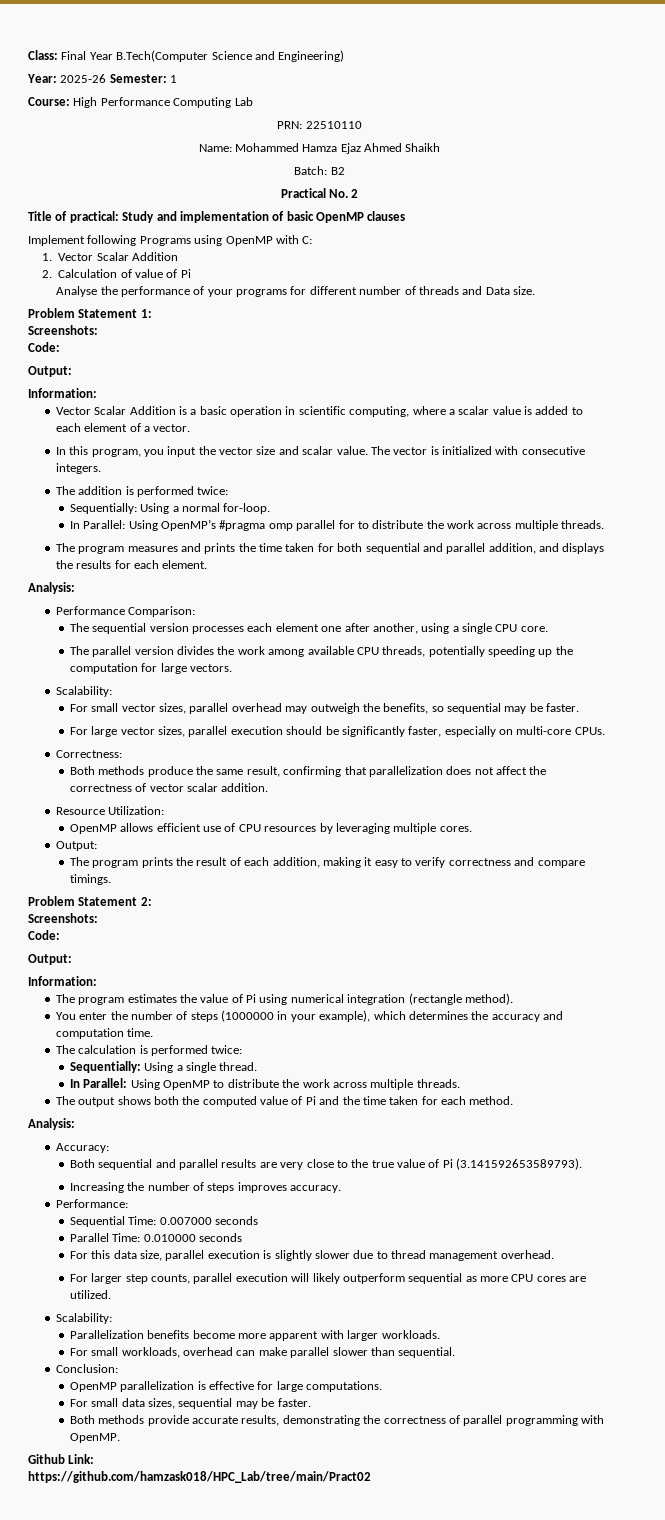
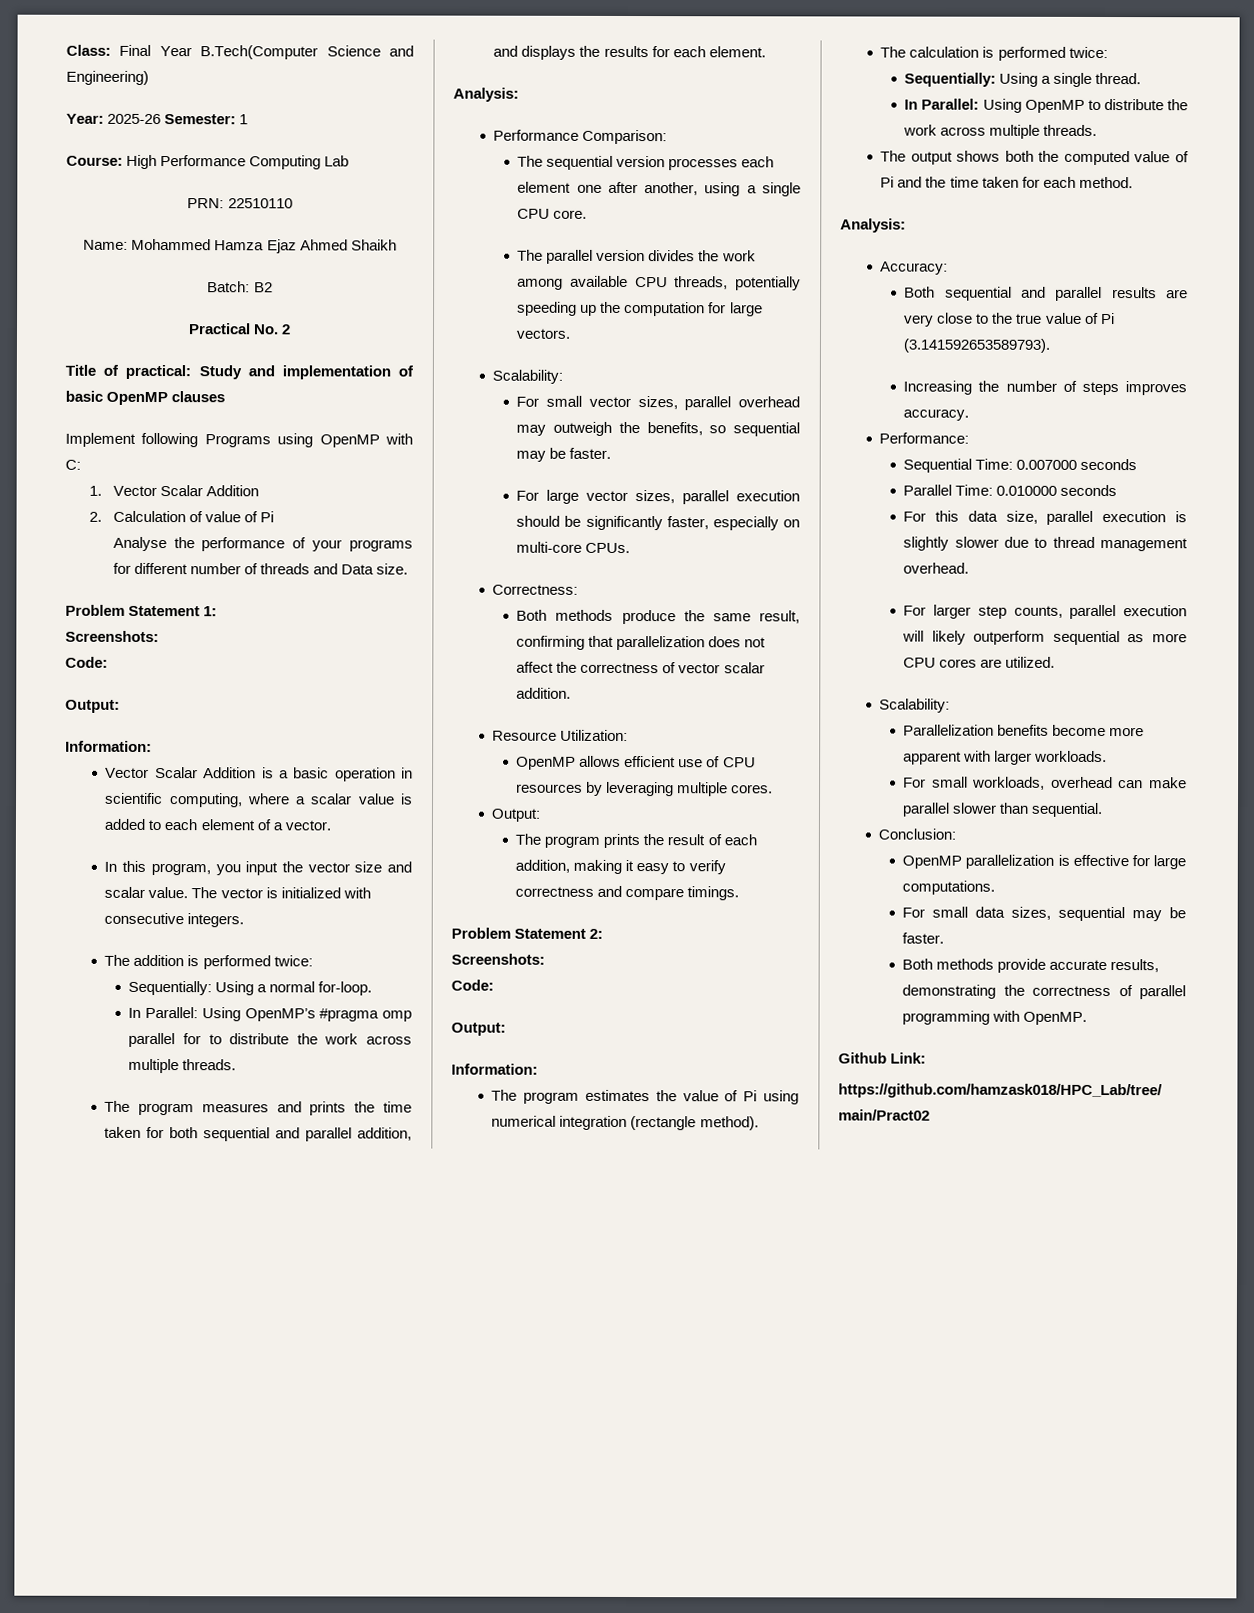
[55,1010,564,1022] [55,1028,154,1039] // You enter the number of steps (1000000 in your example), which determines the accuracy and computation time. -> (759, 1123) none

